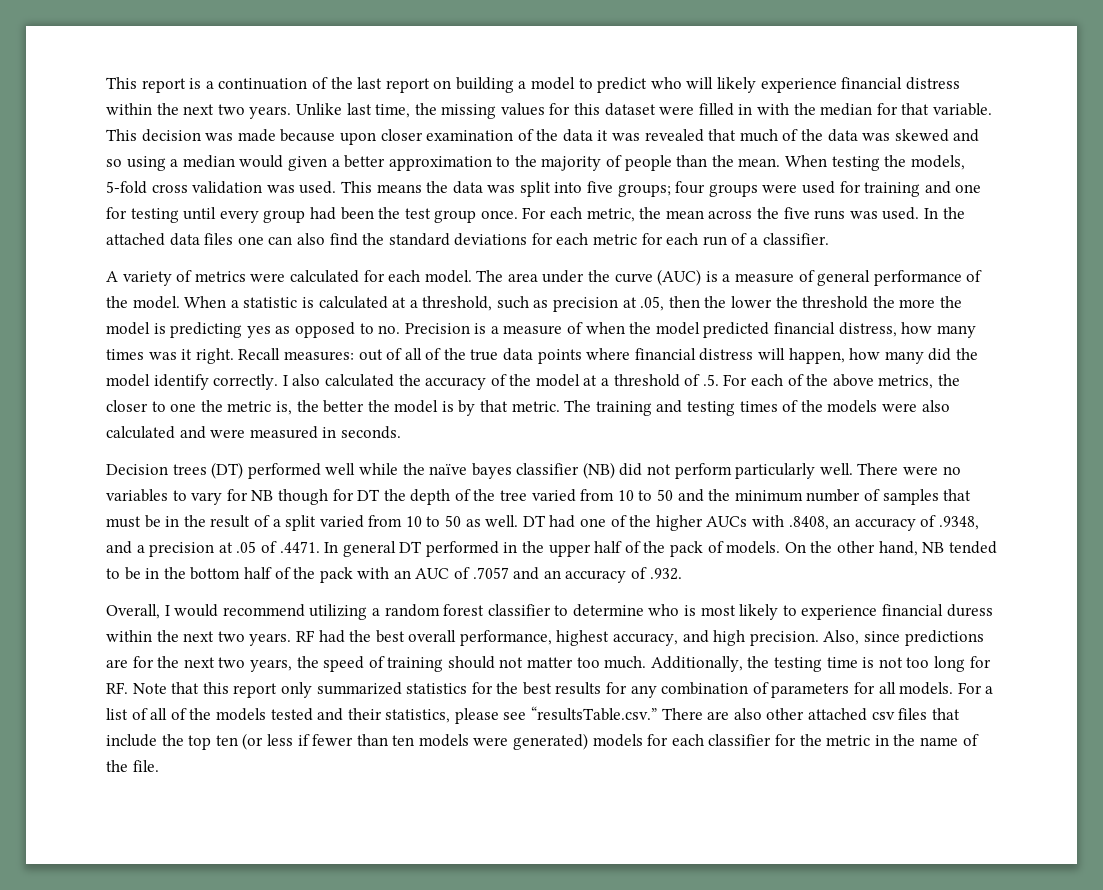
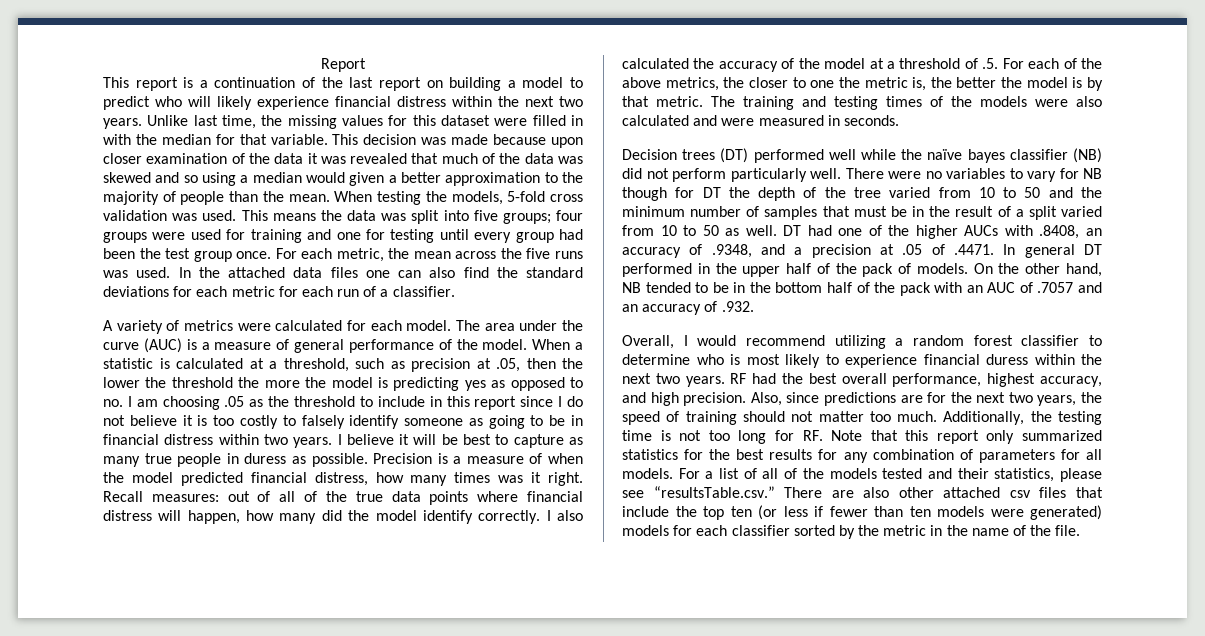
(106, 83) none -> [321,58,366,72] Report //
(401, 329) none -> [127,396,583,410] [103,415,583,429] [103,434,583,448] [103,453,368,467] I am choosing .05 as the threshold to include in this report since I do not believe it is too costly to falsely identify someone as going to be in financial distress within two years. I believe it will be best to capture as many true people in duress as possible.
[775,734,797,746] for -> [793,525,855,539] sorted by

